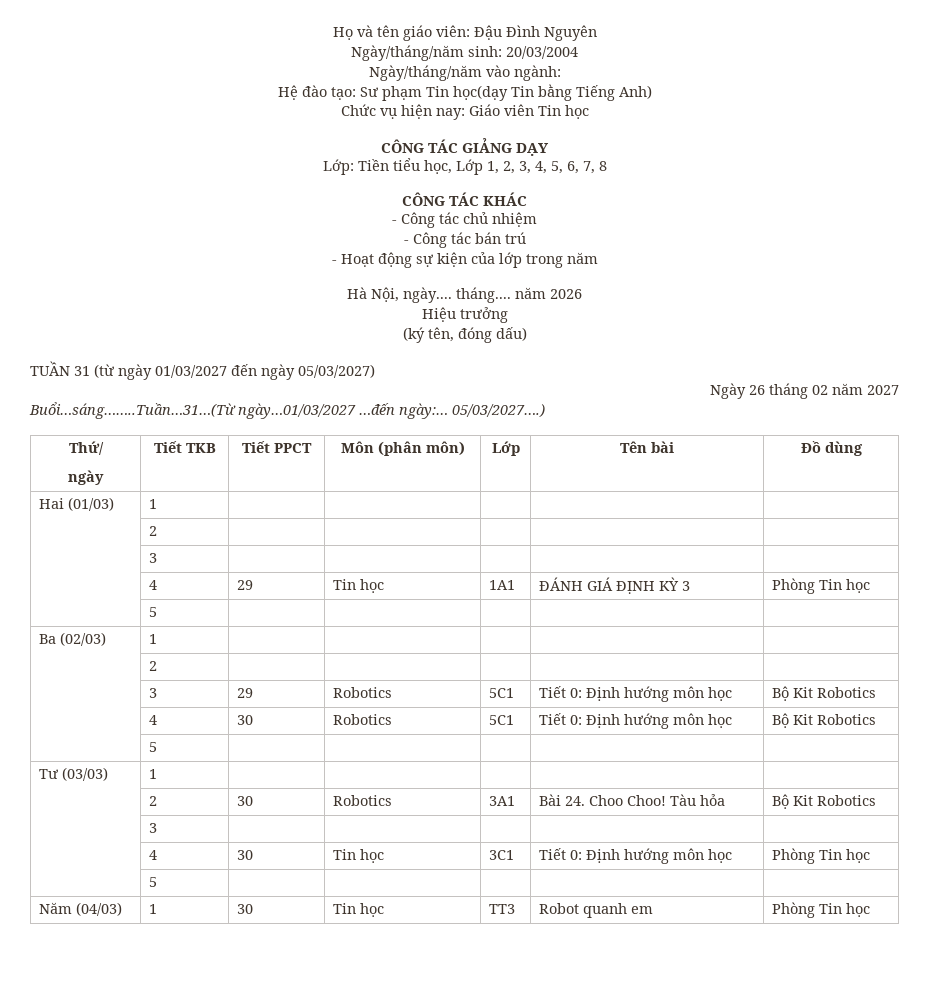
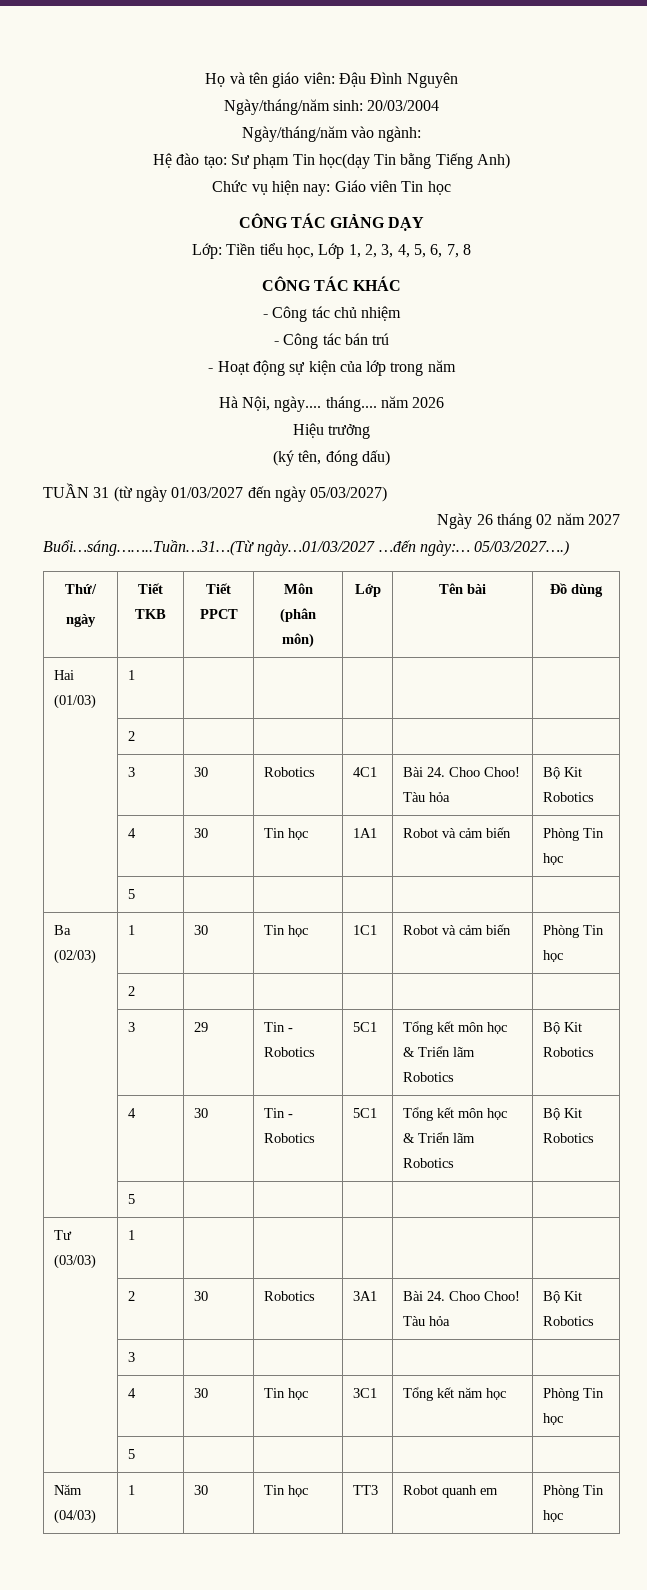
[149,580,158,590] [237,580,254,590] | | | | // | 4 | 29 -> [194,767,209,777] [264,767,316,777] [353,767,378,777] [403,767,521,777] [403,792,451,802] [543,767,583,779] [543,792,595,802] [128,828,137,838] [194,828,209,838] 30 | Robotics | 4C1 | Bài 24. Choo Choo! Tàu hỏa | Bộ Kit Robotics // | 4 | 30
[539,577,691,594] ĐÁNH GIÁ ĐỊNH KỲ 3 -> [403,827,512,838] Robot và cảm biến
(158, 639) | | | | -> [194,925,209,935] [264,925,309,937] [353,925,378,935] [403,924,512,935] [543,925,605,938] [543,950,564,962] 30 | Tin học | 1C1 | Robot và cảm biến | Phòng Tin học
[333,687,393,698] [489,688,515,698] [539,686,733,702] [772,686,877,701] [149,715,158,725] [237,715,254,725] [333,714,393,725] [489,715,515,725] [539,713,733,729] Robotics | 5C1 | Tiết 0: Định hướng môn học | Bộ Kit Robotics // | 4 | 30 | Robotics | 5C1 | Tiết 0: Định hướng môn học -> [264,1022,294,1032] [264,1047,316,1057] [353,1022,378,1032] [403,1021,508,1035] [403,1046,476,1057] [403,1072,455,1082] [543,1022,583,1034] [543,1047,595,1057] [128,1108,137,1118] [194,1108,209,1118] [264,1108,294,1118] [264,1133,316,1143] [353,1108,378,1118] [403,1107,508,1121] [403,1132,476,1143] [403,1158,455,1168] Tin - Robotics | 5C1 | Tổng kết môn học & Triển lãm Robotics | Bộ Kit Robotics // | 4 | 30 | Tin - Robotics | 5C1 | Tổng kết môn học & Triển lãm Robotics
[539,848,705,864] Tiết 0: Định hướng môn -> [403,1387,484,1401] Tổng kết năm

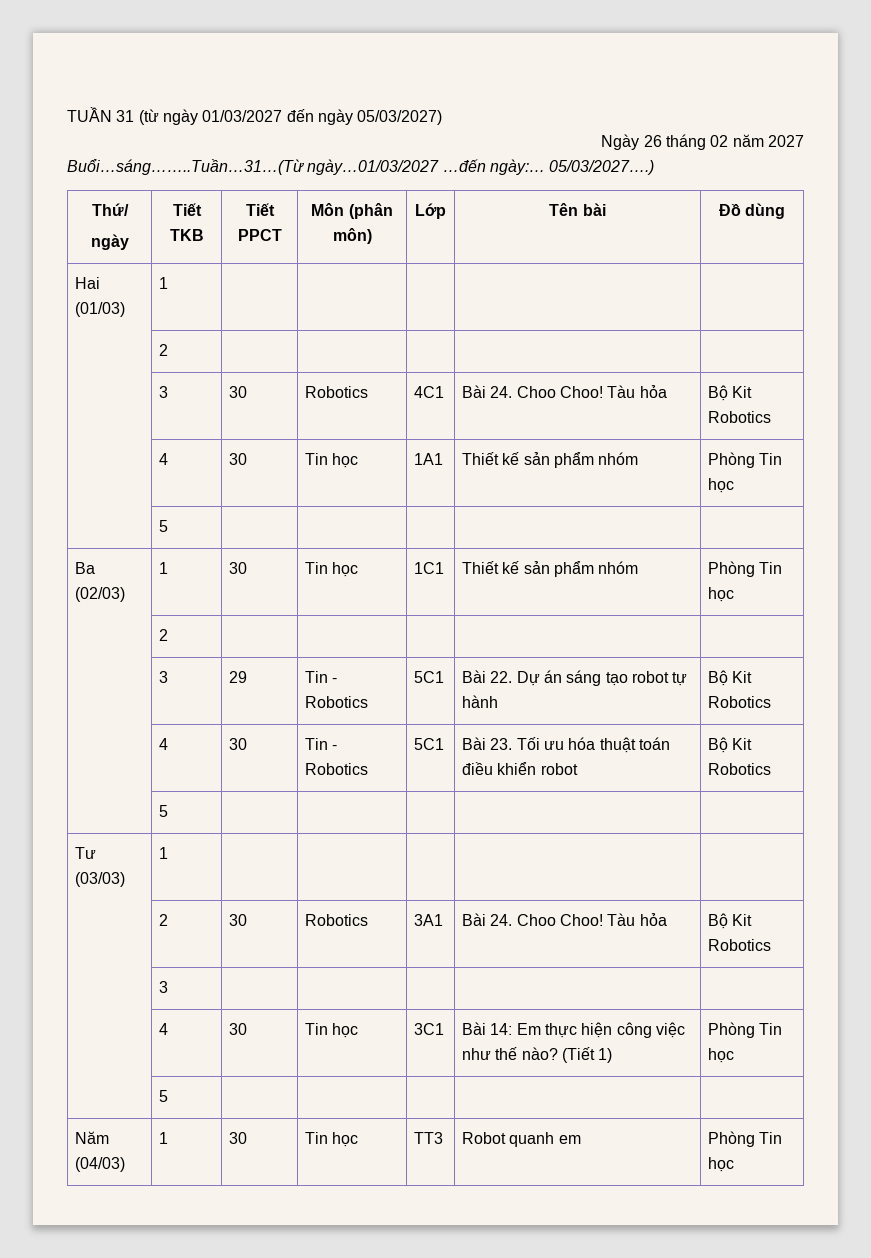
[205,72,458,88] [223,99,440,115] [241,126,422,142] [152,153,511,169] [212,180,451,196] [238,213,425,231] [192,243,471,259] [261,276,402,291] [262,306,402,322] [273,333,390,349] [208,360,456,376] [218,396,445,412] [292,423,371,439] [273,450,390,466] Họ và tên giáo viên: Đậu Đình Nguyên // Ngày/tháng/năm sinh: 20/03/2004 // Ngày/tháng/năm vào ngành: // Hệ đào tạo: Sư phạm Tin học(dạy Tin bằng Tiếng Anh) // Chức vụ hiện nay: Giáo viên Tin học // CÔNG TÁC GIẢNG DẠY // Lớp: Tiền tiểu học, Lớp 1, 2, 3, 4, 5, 6, 7, 8 // CÔNG TÁC KHÁC // - Công tác chủ nhiệm // - Công tác bán trú // - Hoạt động sự kiện của lớp trong năm // Hà Nội, ngày.... tháng.... năm 2026 // Hiệu trưởng // (ký tên, đóng dấu) // -> (67, 114) none
[403,827,512,838] Robot và cảm biến -> [462,452,639,468] Thiết kế sản phẩm nhóm
[403,924,512,935] Robot và cảm biến -> [462,561,639,577] Thiết kế sản phẩm nhóm
[403,1021,508,1035] [403,1046,476,1057] [403,1072,455,1082] Tổng kết môn học & Triển lãm Robotics -> [462,670,688,686] [462,695,499,708] Bài 22. Dự án sáng tạo robot tự hành
[403,1107,508,1121] [403,1132,476,1143] [403,1158,455,1168] Tổng kết môn học & Triển lãm Robotics -> [462,737,671,753] [462,762,578,775] Bài 23. Tối ưu hóa thuật toán điều khiển robot
[403,1387,507,1401] Tổng kết năm học -> [462,1022,686,1038] [462,1047,613,1063] Bài 14: Em thực hiện công việc như thế nào? (Tiết 1)

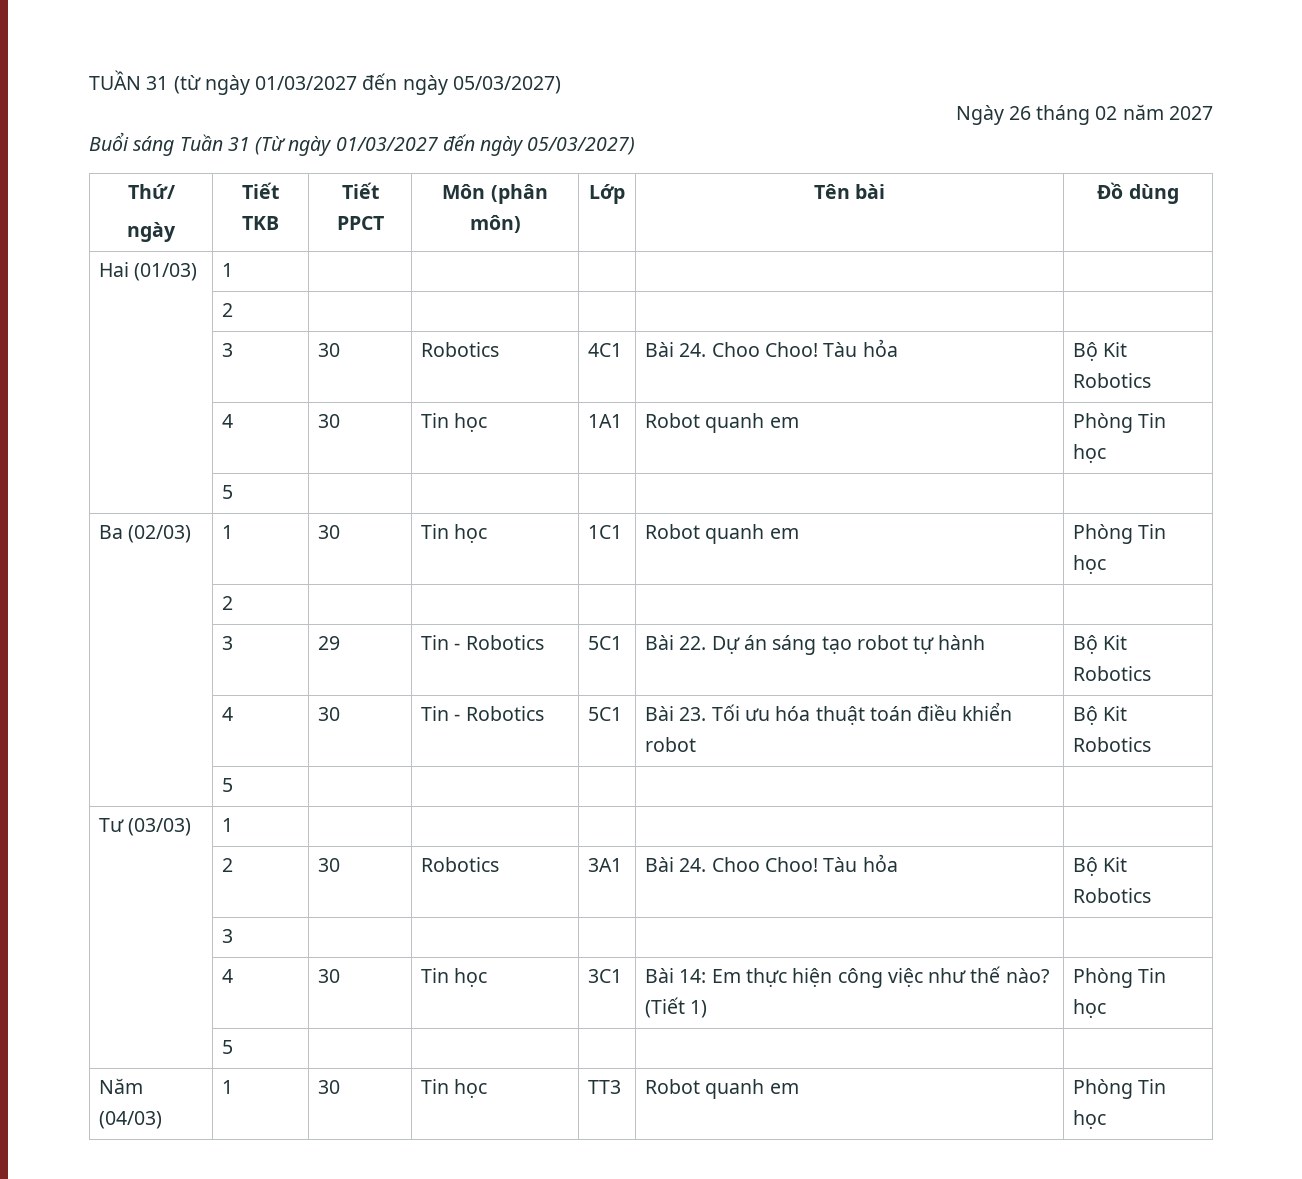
[67,159,655,175] Buổi…sáng……..Tuần…31…(Từ ngày…01/03/2027 …đến ngày:… 05/03/2027….) -> [89,132,636,156] Buổi sáng Tuần 31 (Từ ngày 01/03/2027 đến ngày 05/03/2027)
[462,452,639,468] Thiết kế sản phẩm nhóm -> [645,413,799,433] Robot quanh em
[462,561,639,577] Thiết kế sản phẩm nhóm -> [645,524,799,544] Robot quanh em

